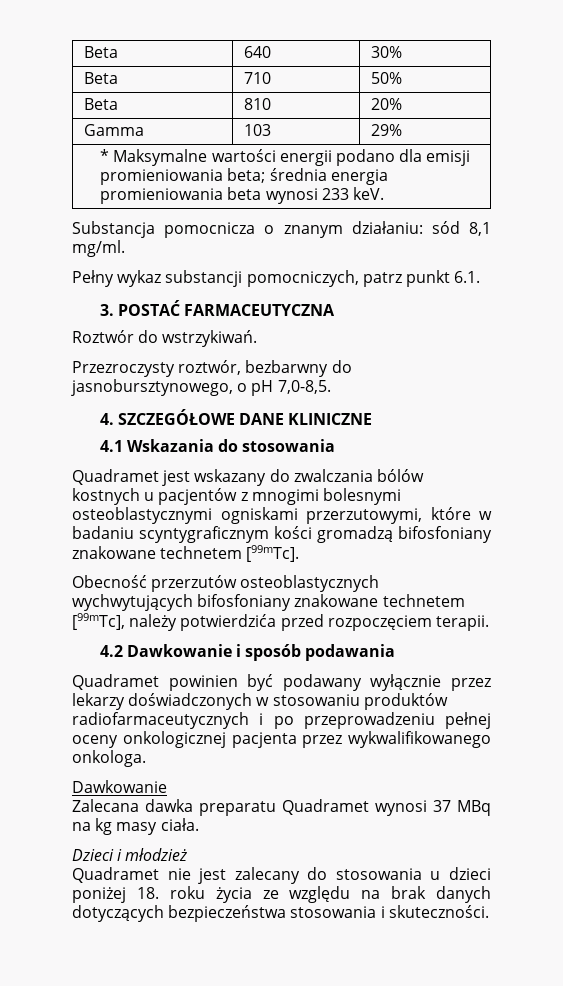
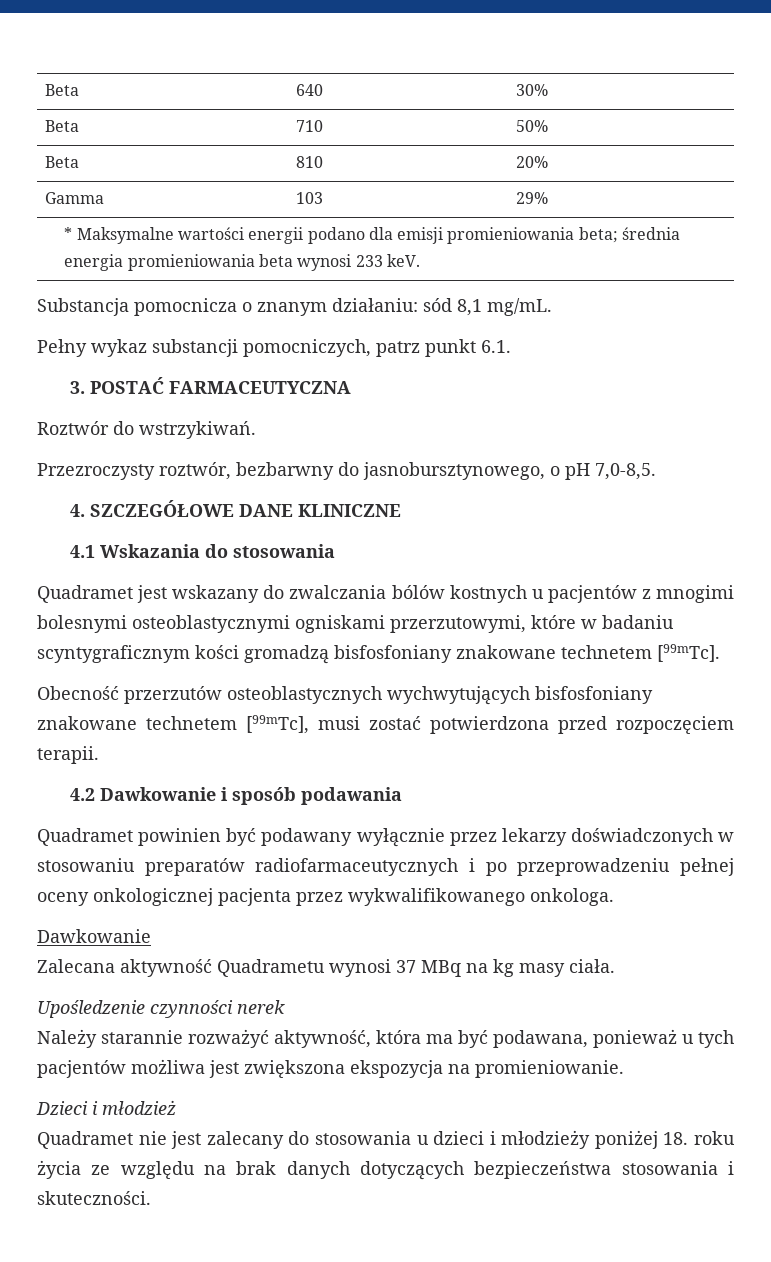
[72,240,125,257] mg/ml. -> [487,298,552,316] mg/mL.
[398,526,492,543] bifosfoniany -> [334,645,452,663] bisfosfoniany
[197,594,292,611] bifosfoniany -> [535,686,653,704] bisfosfoniany
[129,614,277,631] należy potwierdzića -> [318,716,549,734] musi zostać potwierdzona
[363,693,448,710] produktów -> [144,858,245,876] preparatów
[145,799,369,816] dawka preparatu Quadramet -> [120,959,325,977] aktywność Quadrametu
(199, 824) none -> [37,1000,285,1018] [37,1029,734,1048] [37,1059,624,1078] // Upośledzenie czynności nerek // Należy starannie rozważyć aktywność, która ma być podawana, ponieważ u tych pacjentów możliwa jest zwiększona ekspozycja na promieniowanie.
(491, 873) none -> [489,1130,591,1149] i młodzieży

